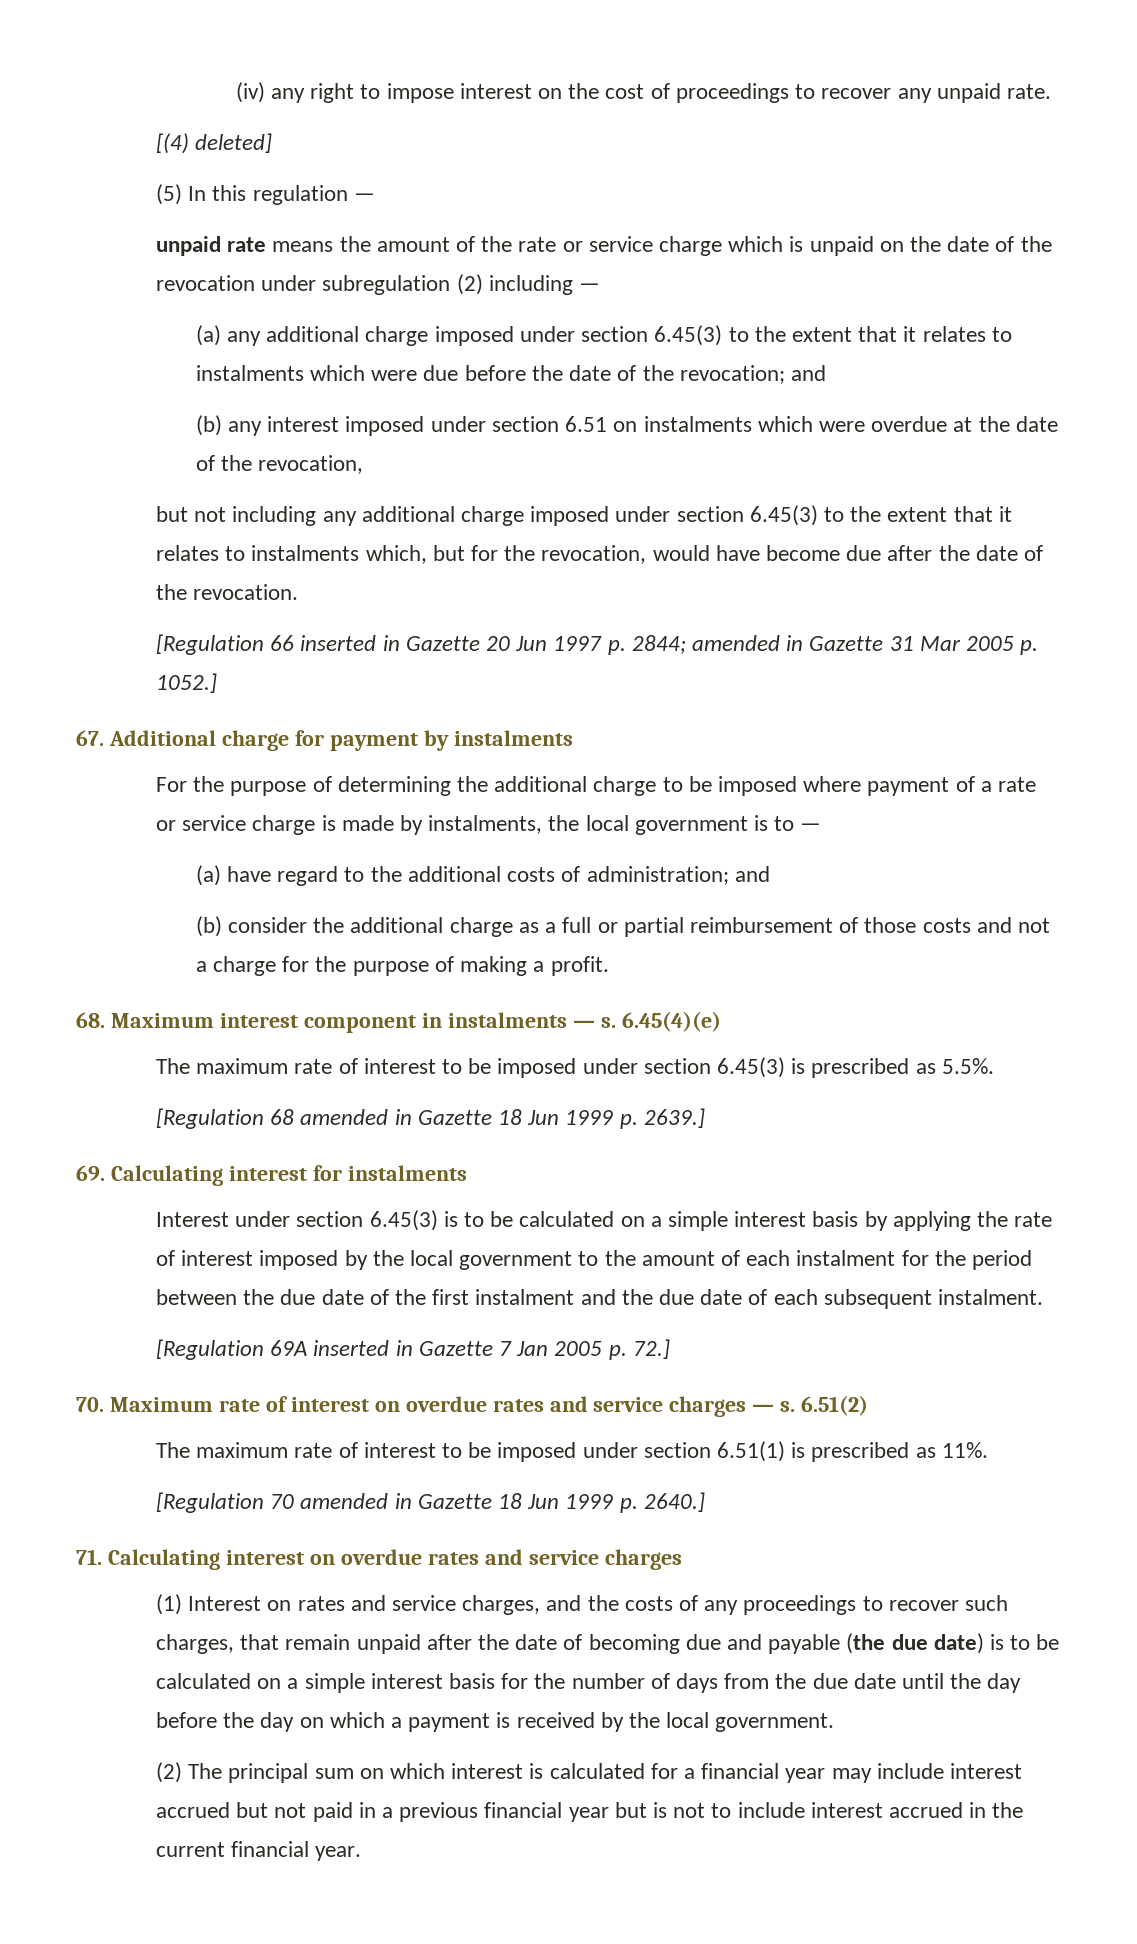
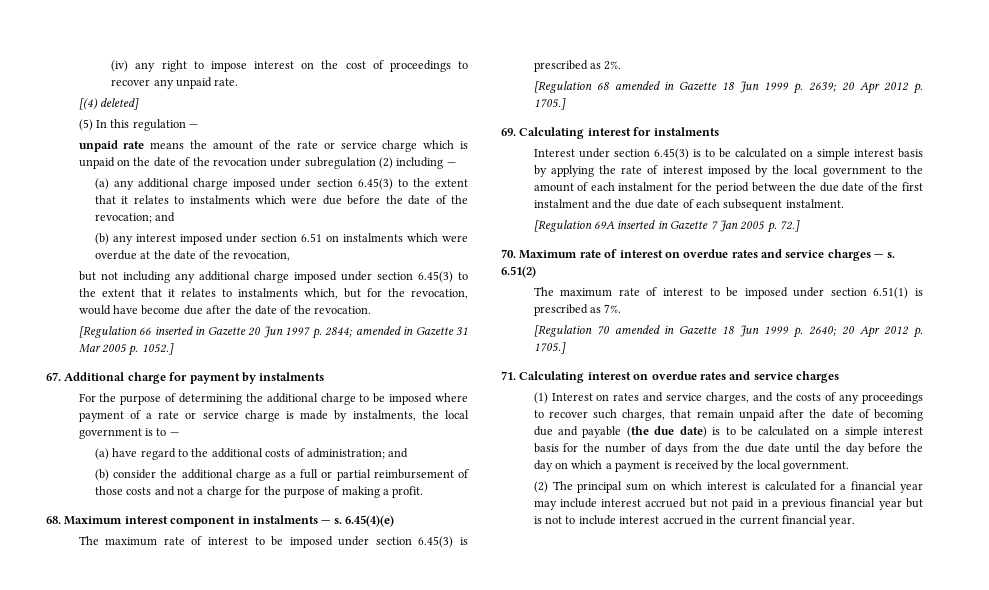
[941,1058,994,1074] 5.5%. -> [604,61,622,70] 2%.
[643,1108,705,1128] 2639.] -> [809,82,924,94] [533,98,566,110] 2639; 20 Apr 2012 p. 1705.]
[941,1442,988,1458] 11%. -> [604,304,622,313] 7%.
[643,1492,705,1512] 2640.] -> [809,326,924,338] [533,342,566,354] 2640; 20 Apr 2012 p. 1705.]

